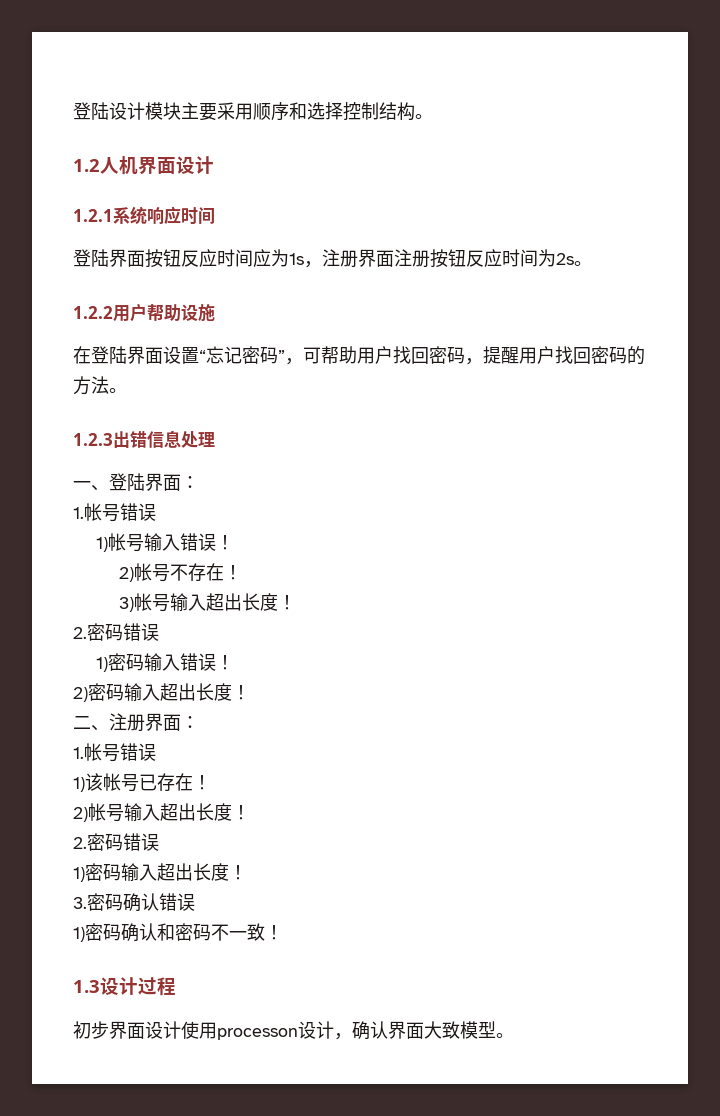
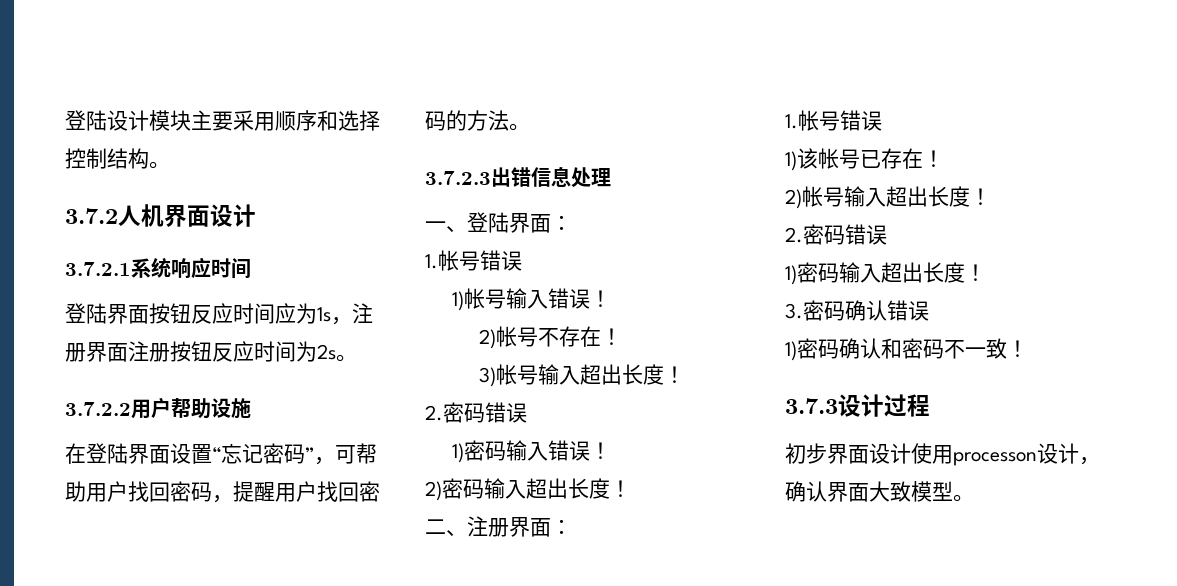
[73,159,100,172] 1.2 -> [65,208,118,224] 3.7.2
[73,209,113,222] 1.2.1 -> [65,262,131,276] 3.7.2.1
[73,306,113,319] 1.2.2 -> [65,402,131,416] 3.7.2.2
[73,433,113,446] 1.2.3 -> [425,171,491,185] 3.7.2.3
[73,980,100,993] 1.3 -> [785,398,838,414] 3.7.3

